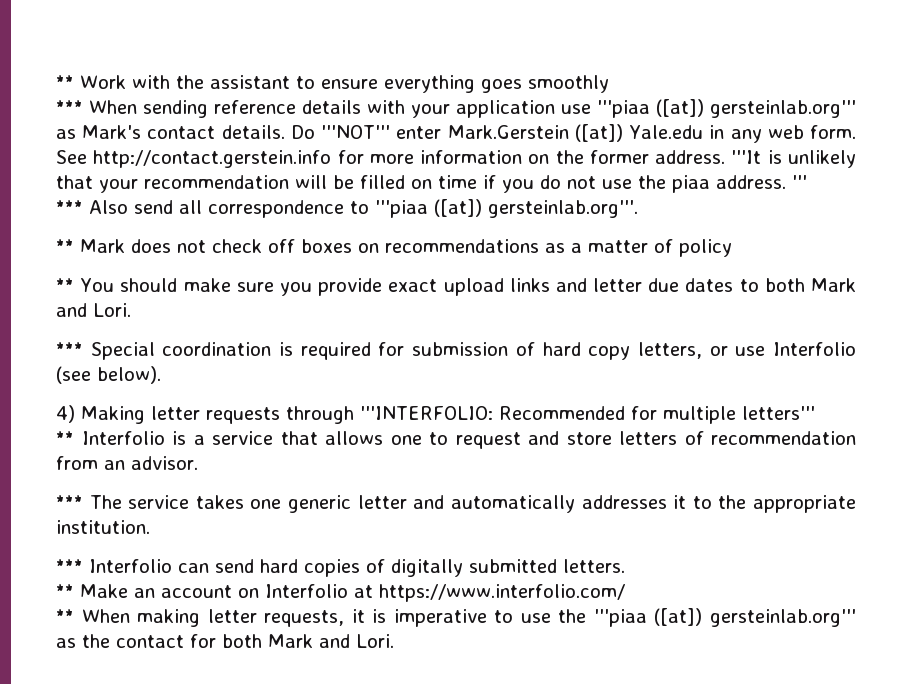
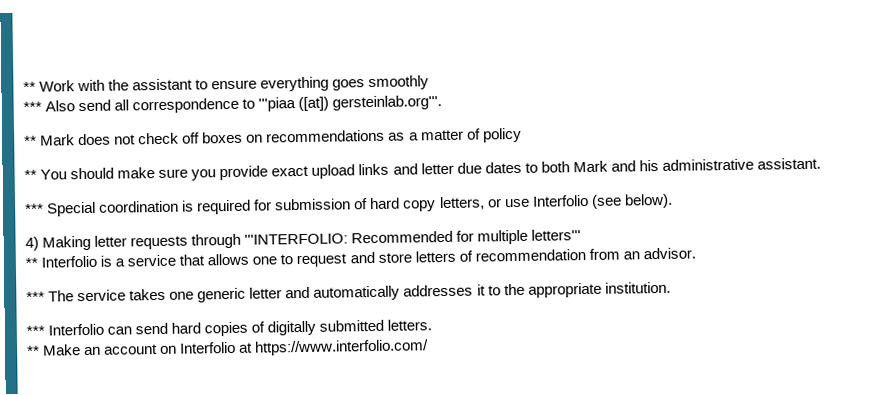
[56,99,856,118] [56,124,857,143] [56,150,857,168] [56,175,807,193] // *** When sending reference details with your application use '''piaa ([at]) gersteinlab.org''' as Mark's contact details. Do '''NOT''' enter Mark.Gerstein ([at]) Yale.edu in any web form. See http://contact.gerstein.info for more information on the former address. '''It is unlikely that your recommendation will be filled on time if you do not use the piaa address. ''' -> (430, 83) none
[93,303,131,317] Lori. -> [638,157,821,172] his administrative assistant.
[56,608,857,627] [56,634,394,648] // ** When making letter requests, it is imperative to use the '''piaa ([at]) gersteinlab.org''' as the contact for both Mark and Lori. -> (430, 347) none

